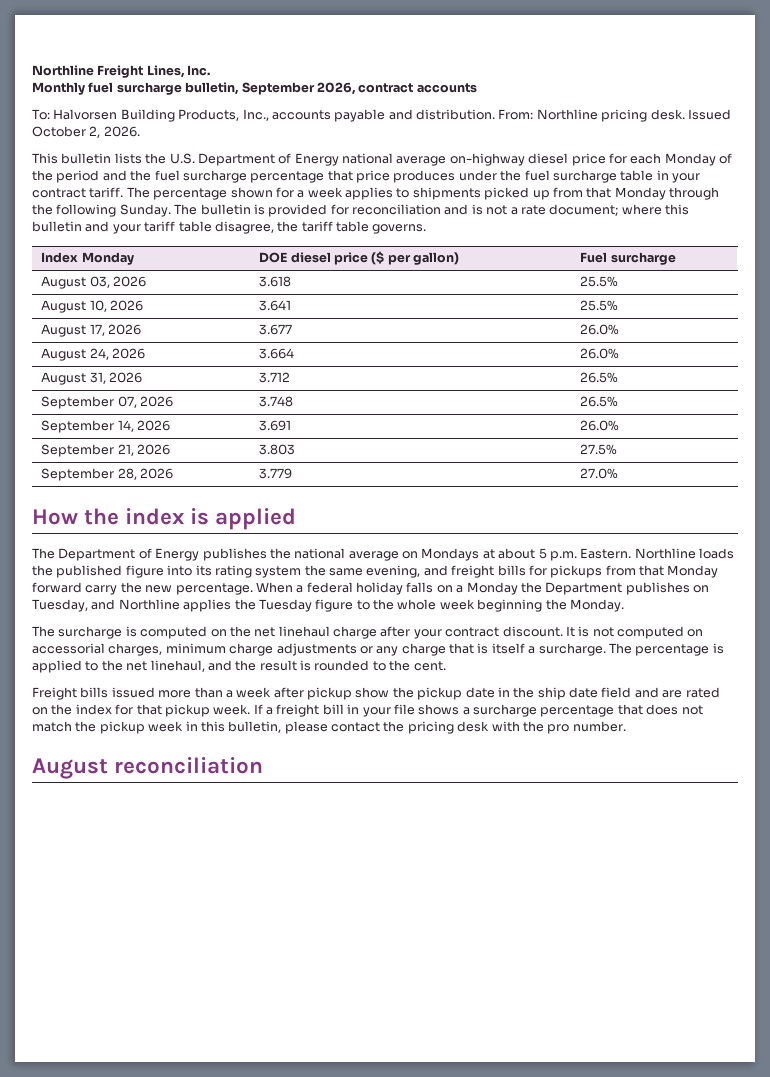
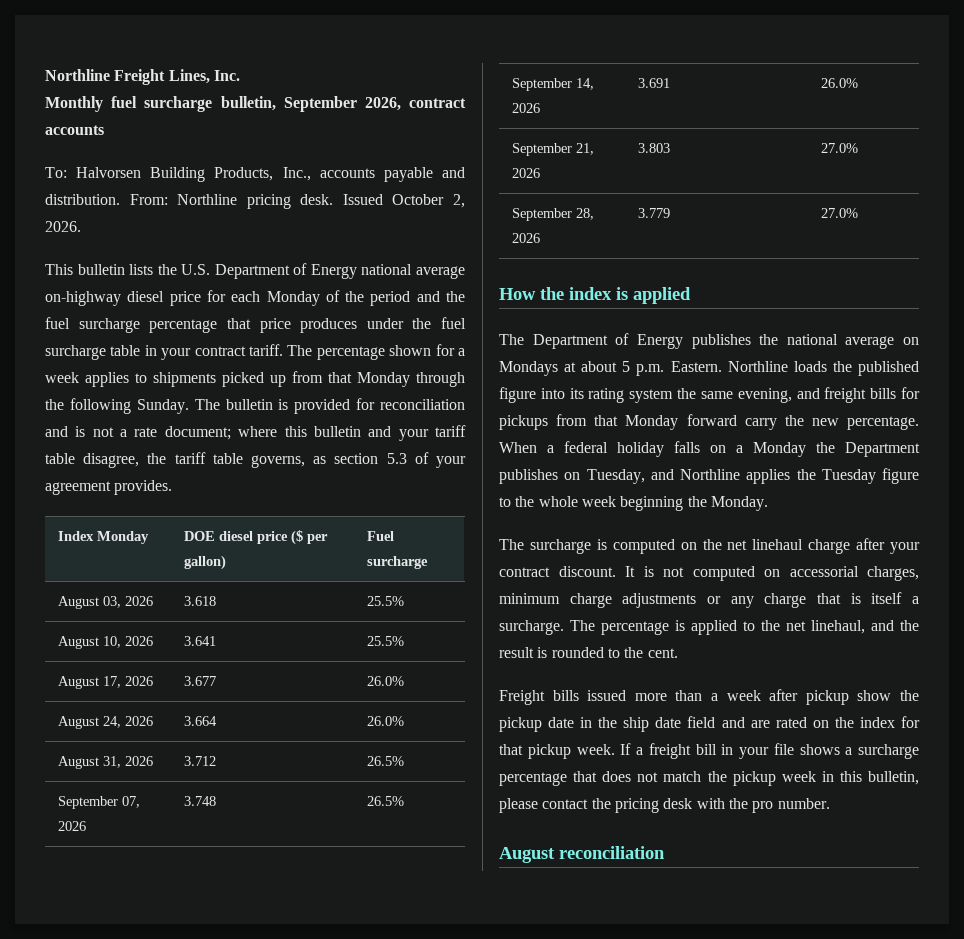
[372,224,427,234] governs. -> [250,452,466,468] [45,480,173,495] governs, as section 5.3 of your agreement provides.
[580,444,618,455] 27.5% -> [820,143,858,153] 27.0%

